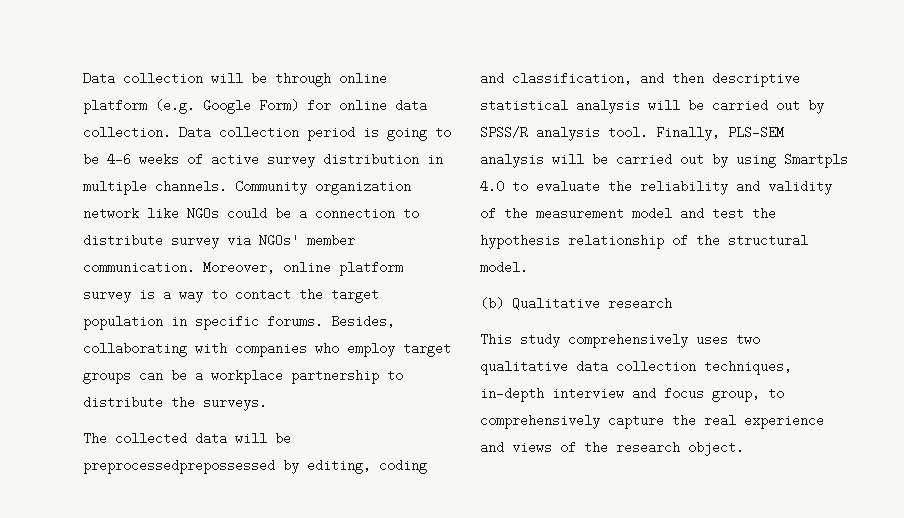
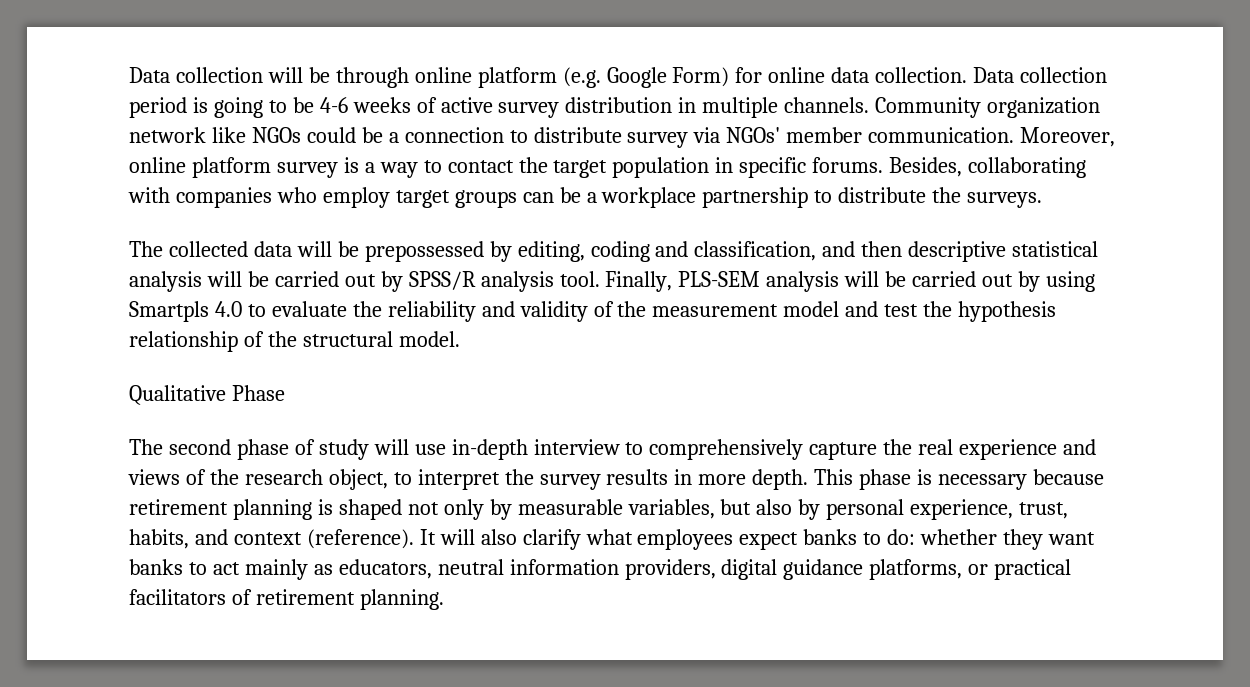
[83,459,275,474] preprocessedprepossessed -> [364,241,484,262] prepossessed
[480,297,672,310] [480,333,760,348] [480,360,792,375] [480,387,760,402] (b) Qualitative research // This study comprehensively uses two qualitative data collection techniques, in-depth interview and focus group, -> [129,385,285,405] [129,439,620,460] Qualitative Phase // The second phase of study will use in-depth interview
[688,441,744,456] object. -> [328,469,1104,490] [129,499,1069,520] [129,529,1096,550] [129,559,1072,580] [129,589,444,610] object, to interpret the survey results in more depth. This phase is necessary because retirement planning is shaped not only by measurable variables, but also by personal experience, trust, habits, and context (reference). It will also clarify what employees expect banks to do: whether they want banks to act mainly as educators, neutral information providers, digital guidance platforms, or practical facilitators of retirement planning.

